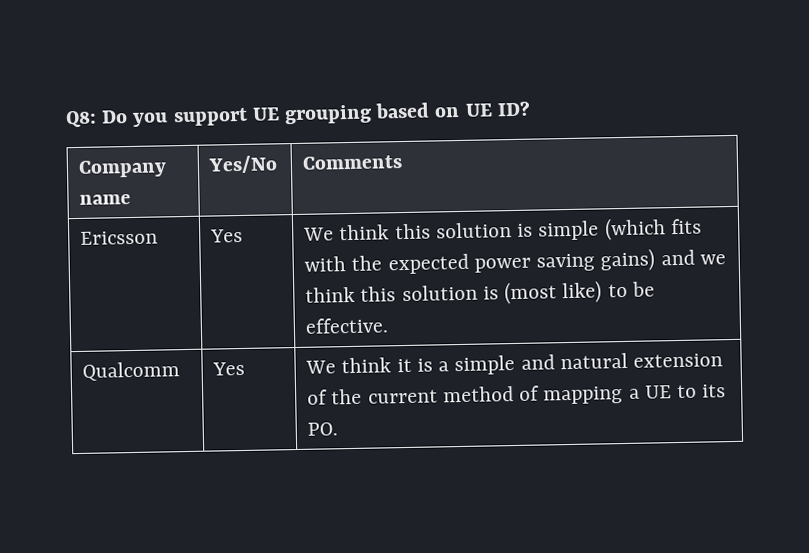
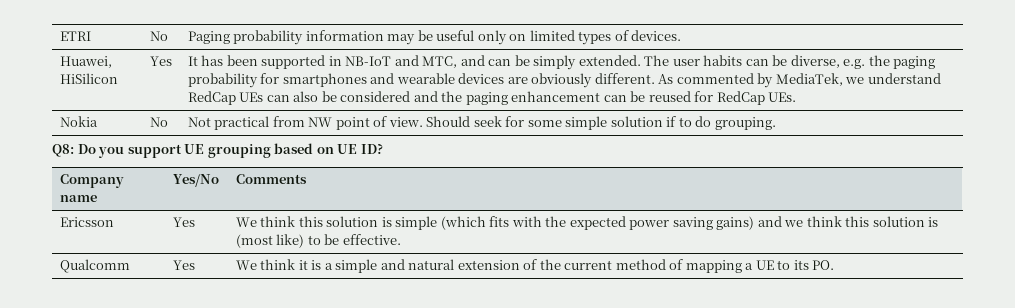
(65, 119) none -> [59,31,91,41] [149,31,168,41] [187,30,682,45] [59,56,112,68] [59,73,118,84] [149,56,172,66] [187,55,936,70] [187,73,941,88] [187,91,797,105] [59,116,98,127] [149,117,168,127] [187,116,776,130] ETRI | No | Paging probability information may be useful only on limited types of devices. // Huawei, HiSilicon | Yes | It has been supported in NB-IoT and MTC, and can be simply extended. The user habits can be diverse, e.g. the paging probability for smartphones and wearable devices are obviously different. As commented by MediaTek, we understand RedCap UEs can also be considered and the paging enhancement can be reused for RedCap UEs. // Nokia | No | Not practical from NW point of view. Should seek for some simple solution if to do grouping. //

